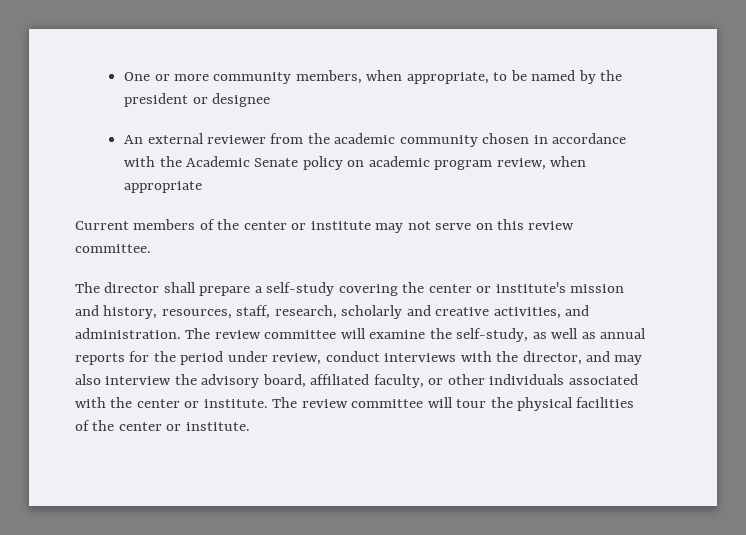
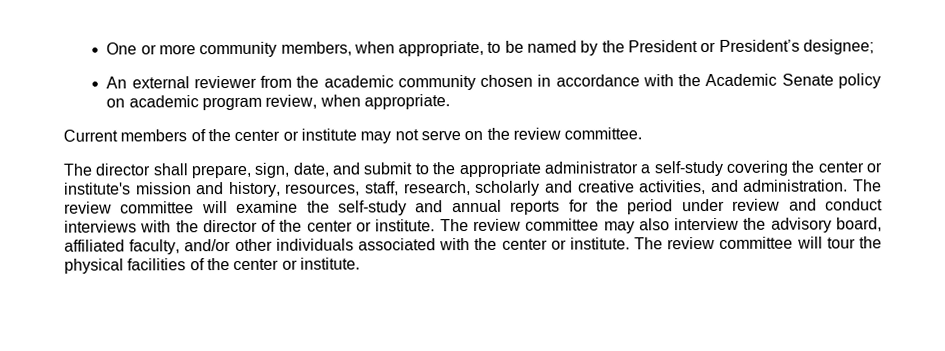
[124,93,270,107] president or designee -> [628,39,875,55] President or President’s designee;
[124,181,203,193] appropriate -> [363,94,450,110] appropriate.
[497,219,525,230] this -> [486,127,510,140] the
[199,286,251,296] prepare -> [191,161,638,179] prepare, sign, date, and submit to the appropriate administrator
[456,328,596,342] self-study, as well as -> [338,200,444,216] self-study and
[272,353,322,365] review, -> [732,198,817,211] review and
[522,351,611,365] director, and -> [202,218,600,233] director of the center or institute. The review committee
[428,378,444,385] or -> [184,239,232,252] and/or

